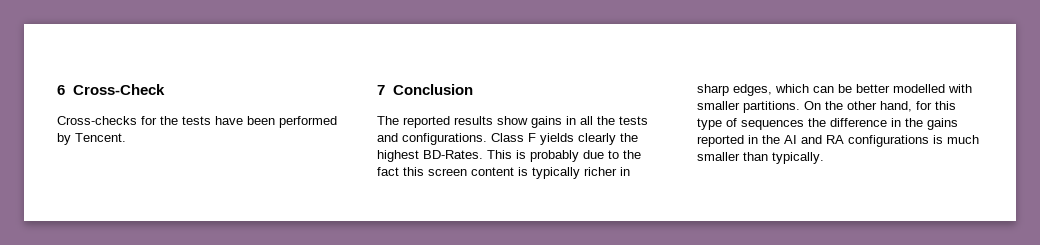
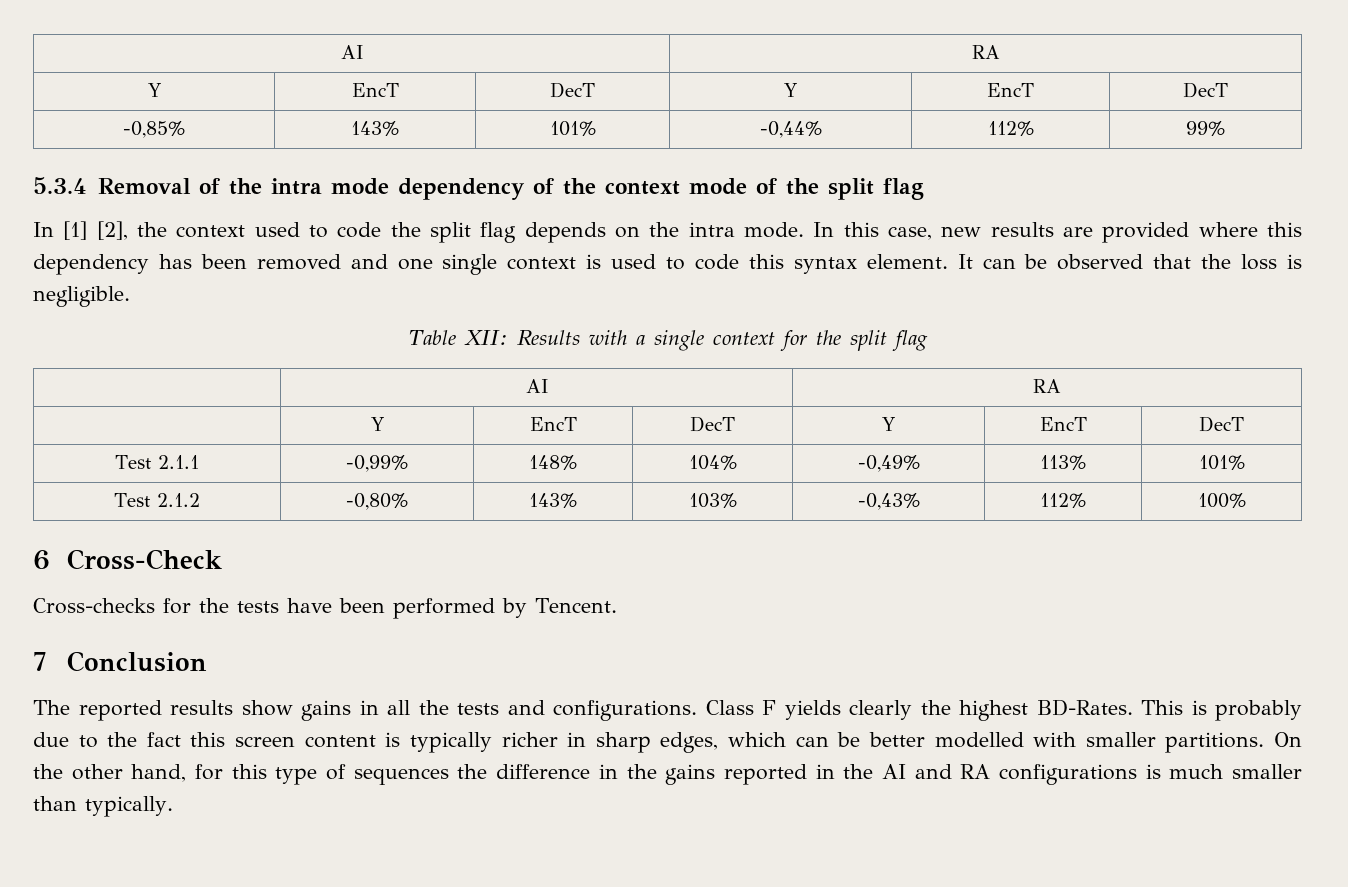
(57, 90) none -> [340,45,363,59] [971,45,1000,59] [147,83,161,97] [351,83,399,97] [550,82,595,98] [784,83,797,97] [987,83,1034,97] [1183,82,1228,98] [123,121,185,138] [350,121,399,136] [549,121,596,136] [759,121,822,138] [987,121,1034,136] [1186,121,1225,136] [33,177,924,200] [33,221,1302,243] [33,254,1303,275] [33,286,130,307] [408,330,928,351] [525,379,548,393] [1033,379,1061,393] [370,417,384,431] [529,417,577,431] [690,416,735,432] [882,417,895,431] [1039,417,1087,431] [1199,416,1244,432] [115,455,199,469] [345,455,408,472] [529,455,577,470] [688,455,737,470] [857,455,920,472] [1040,455,1086,470] [1198,455,1245,470] [114,493,200,507] [345,493,408,510] [529,493,577,508] [688,493,737,508] [857,493,920,510] [1040,493,1086,508] [1197,493,1246,508] AI | RA // Y | EncT | DecT | Y | EncT | DecT // -0,85% | 143% | 101% | -0,44% | 112% | 99% // 5.3.4 Removal of the intra mode dependency of the context mode of the split flag // In [1] [2], the context used to code the split flag depends on the intra mode. In this case, new results are provided where this dependency has been removed and one single context is used to code this syntax element. It can be observed that the loss is negligible. // Table XII: Results with a single context for the split flag // | AI | RA // | Y | EncT | DecT | Y | EncT | DecT // Test 2.1.1 | -0,99% | 148% | 104% | -0,49% | 113% | 101% // Test 2.1.2 | -0,80% | 143% | 103% | -0,43% | 112% | 100% //

